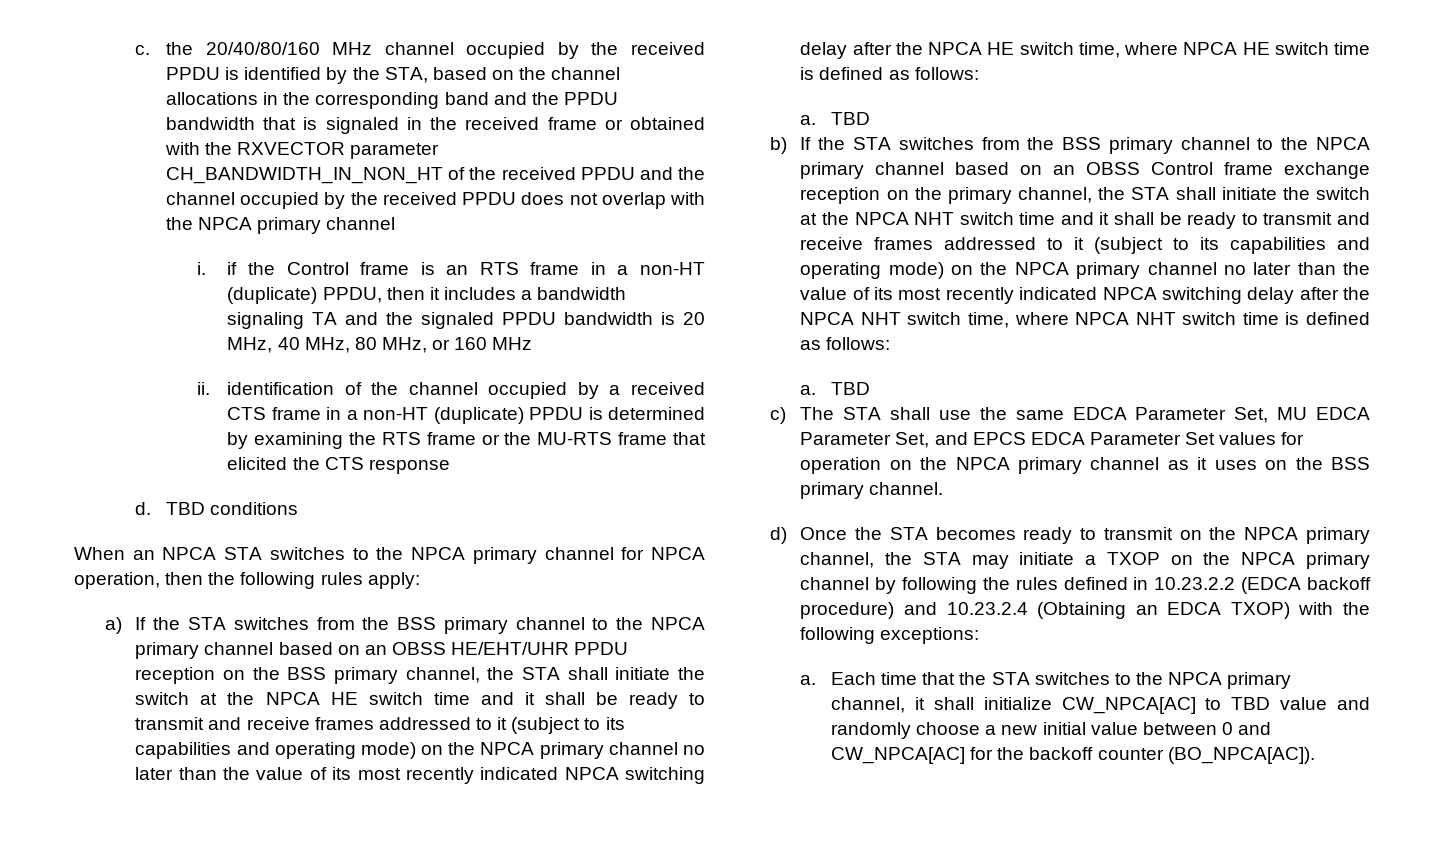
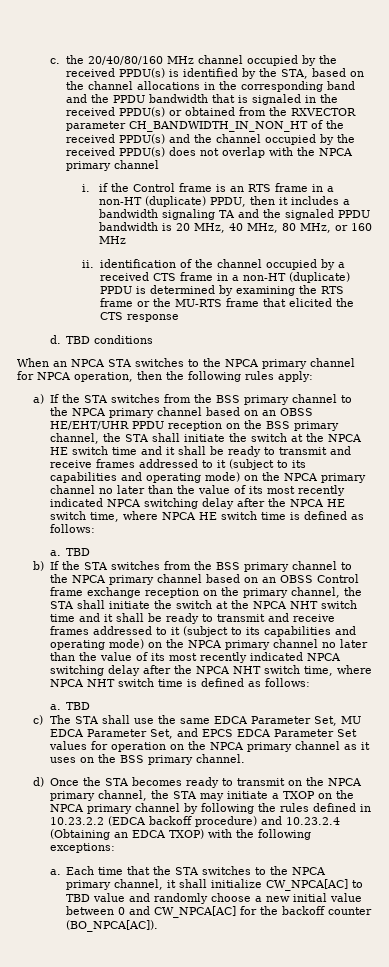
[166,67,221,80] PPDU -> [119,68,166,78] PPDU(s)
[547,117,597,130] frame -> [119,107,166,117] PPDU(s)
[165,142,201,155] with -> [239,107,267,116] from
[580,167,635,180] PPDU -> [119,134,166,144] PPDU(s)
[462,192,517,205] PPDU -> [119,147,166,157] PPDU(s)

